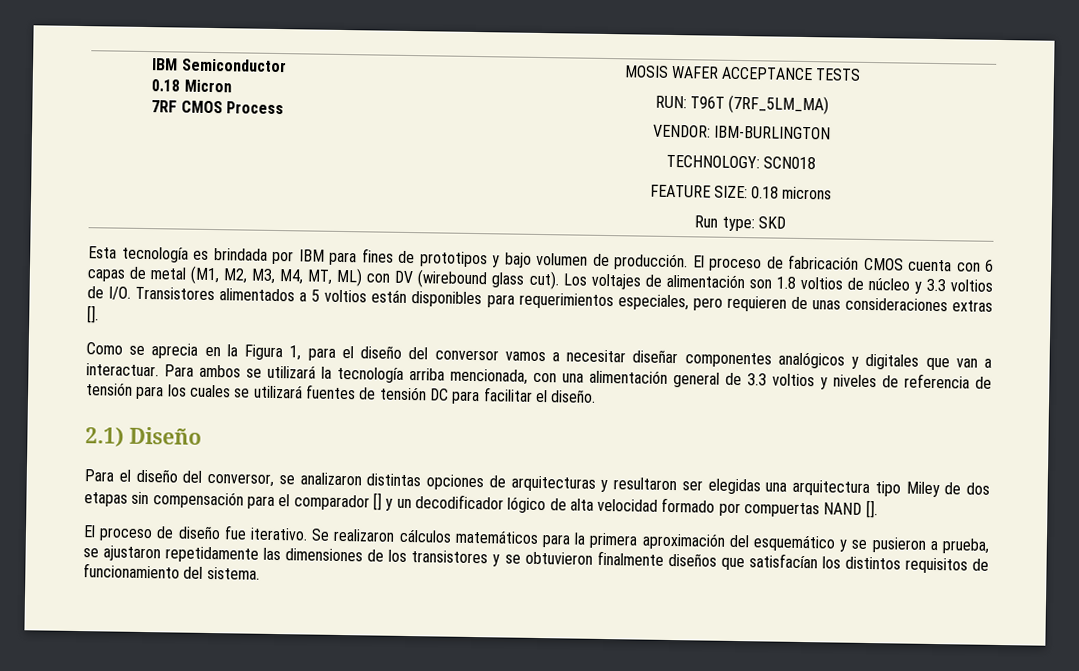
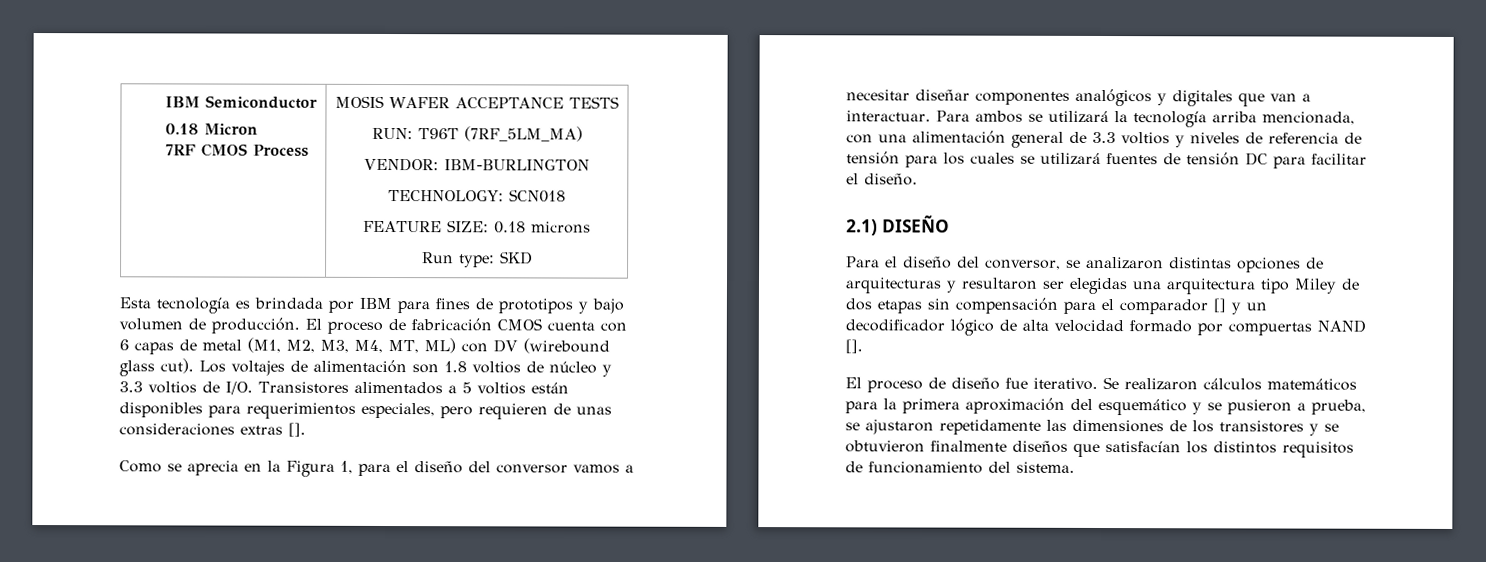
[128,426,202,445] Diseño -> [881,215,950,233] DISEÑO

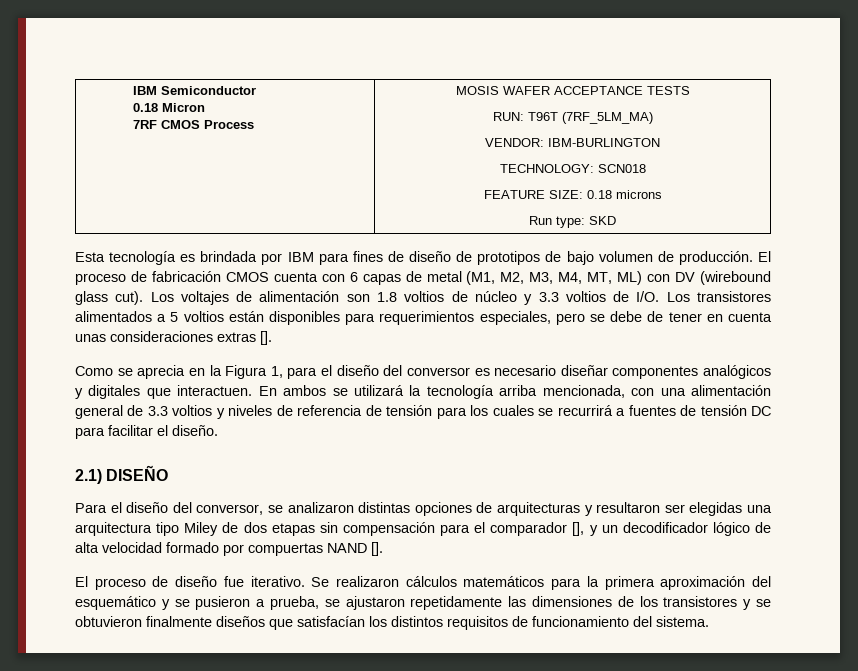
[498,298,588,314] prototipos y -> [409,251,562,265] diseño de prototipos de
[258,381,349,394] Transistores -> [666,291,771,302] Los transistores
[478,403,571,420] requieren de -> [590,311,773,322] se debe de tener en cuenta
[573,464,634,474] [846,89,910,101] vamos a necesitar -> [474,365,557,376] es necesario
[1270,93,1311,102] [846,110,970,122] van a interactuar. Para -> [177,385,277,396] interactuen. En
[1040,152,1101,165] utilizará -> [557,405,626,416] recurrirá a
[1213,298,1226,313] [] -> [572,522,585,536] [],

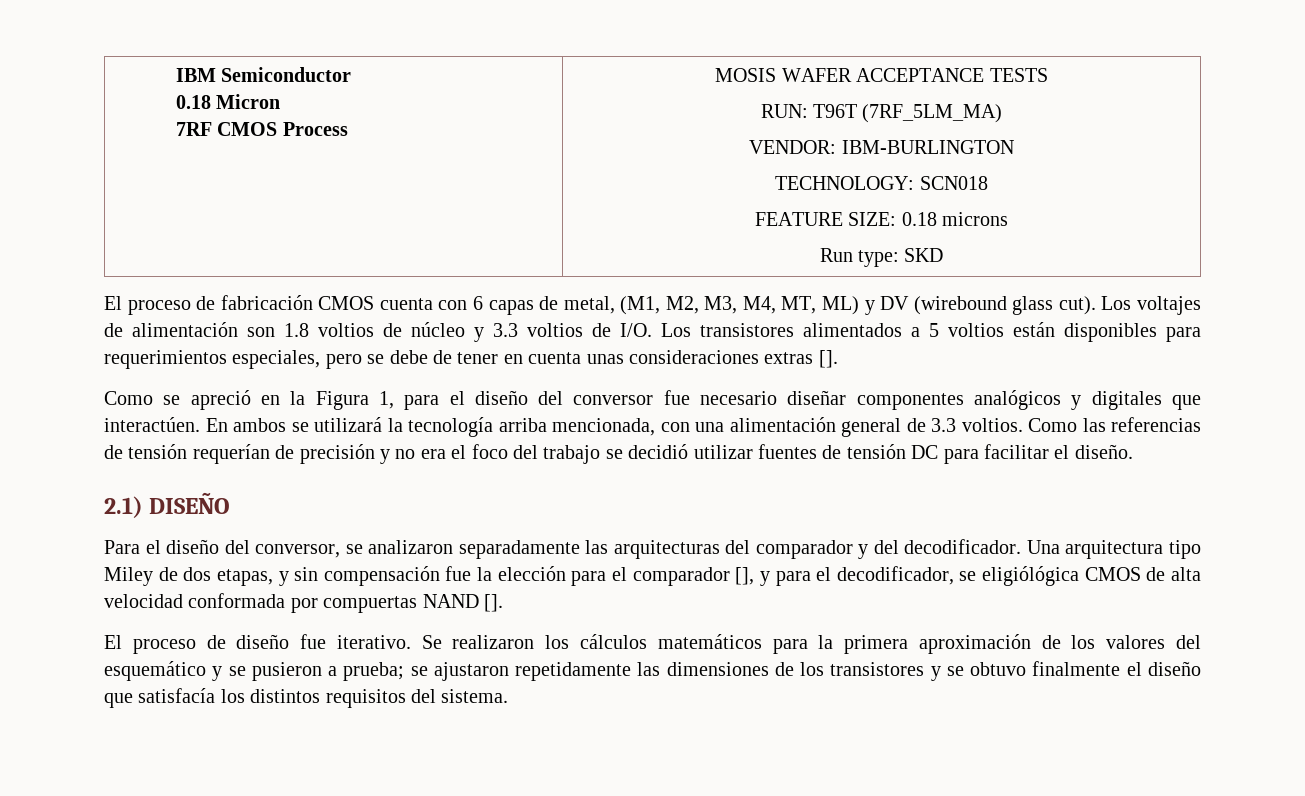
[75,251,753,265] Esta tecnología es brindada por IBM para fines de diseño de prototipos de bajo volumen de producción. -> (944, 255) none
[426,271,462,282] metal -> [563,296,615,314] metal,
[647,274,671,282] con -> [864,300,875,315] y
[137,365,186,379] aprecia -> [190,390,251,410] apreció
[474,368,490,376] es -> [663,390,690,405] fue
[177,385,253,396] interactuen. -> [104,417,200,432] interactúen.
[172,405,626,419] voltios y niveles de referencia de tensión para los cuales se recurrirá a -> [961,417,1201,432] [104,444,753,464] voltios. Como las referencias de tensión requerían de precisión y no era el foco del trabajo se decidió utilizar
[358,502,773,516] distintas opciones de arquitecturas y resultaron ser elegidas una -> [458,539,1060,559] separadamente las arquitecturas del comparador y del decodificador. Una
[271,522,435,536] etapas sin compensación -> [216,566,566,586] etapas, y sin compensación fue la elección
[601,522,750,536] un decodificador lógico -> [775,566,1141,586] para el decodificador, se eligiólógica CMOS
[166,542,219,553] formado -> [188,593,286,608] conformada
(399, 581) none -> [545,635,570,649] los
(746, 583) none -> [1041,635,1166,649] de los valores
[270,596,319,610] prueba, -> [343,662,405,681] prueba;
[75,616,365,630] obtuvieron finalmente diseños que satisfacían -> [970,661,1202,676] [104,688,216,708] obtuvo finalmente el diseño que satisfacía
[512,616,629,627] de funcionamiento -> (406, 698) none

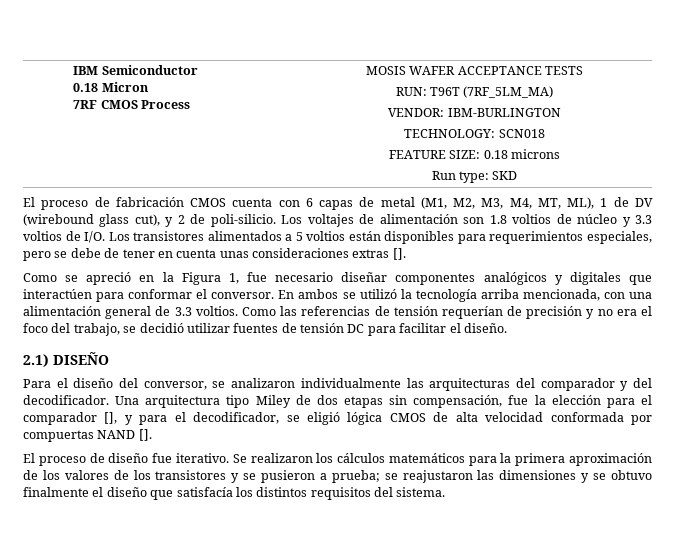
[563,296,615,314] metal, -> [380,197,415,207] metal
[822,296,1096,315] ML) y DV (wirebound glass cut). -> [567,197,653,209] [23,214,276,227] ML), 1 de DV (wirebound glass cut), y 2 de poli-silicio.
[404,390,654,410] para el diseño del conversor -> (239, 278) none
[104,417,200,432] interactúen. -> [23,289,275,302] interactúen para conformar el conversor.
[314,417,382,432] utilizará -> [359,289,397,299] utilizó
[543,445,601,464] trabajo -> [73,323,120,336] trabajo,
[458,540,580,559] separadamente -> [300,378,401,388] individualmente
[216,566,440,586] etapas, y sin compensación -> [344,395,503,408] etapas sin compensación,
[982,566,1080,586] eligiólógica -> [307,412,383,425] eligió lógica
[1176,635,1202,649] [104,661,206,681] del esquemático -> [113,470,227,480] de los transistores
[433,662,925,681] ajustaron repetidamente las dimensiones de los transistores -> [402,470,577,483] reajustaron las dimensiones

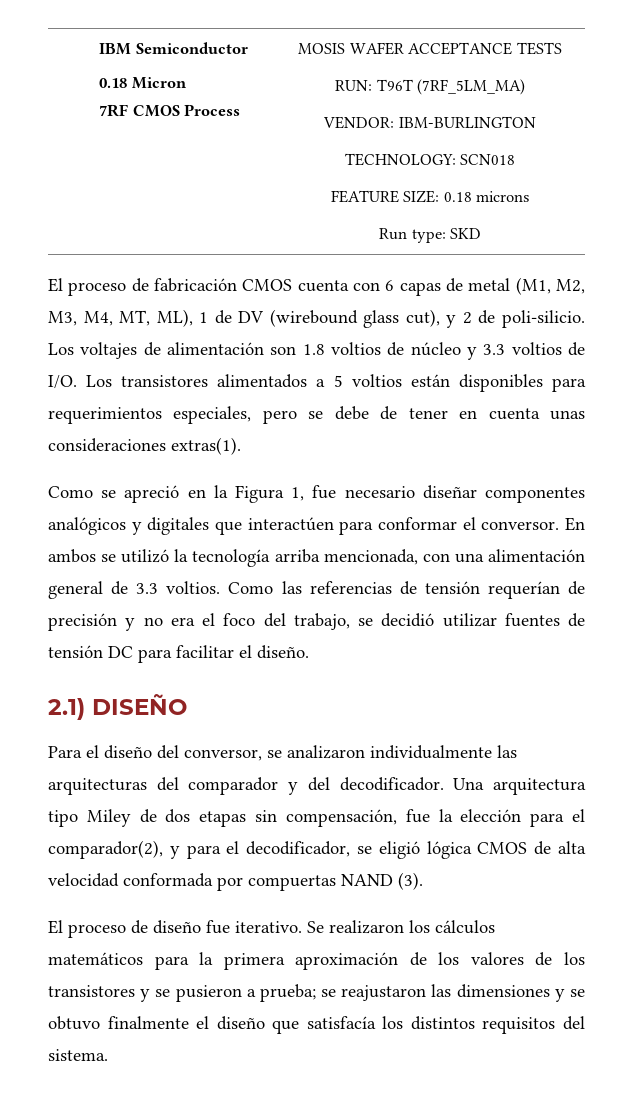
[352,248,406,260] extras []. -> [171,437,241,455] extras(1).
[23,412,118,425] comparador [], -> [48,840,163,859] comparador(2),
[138,429,152,441] []. -> [398,872,423,890] (3).

